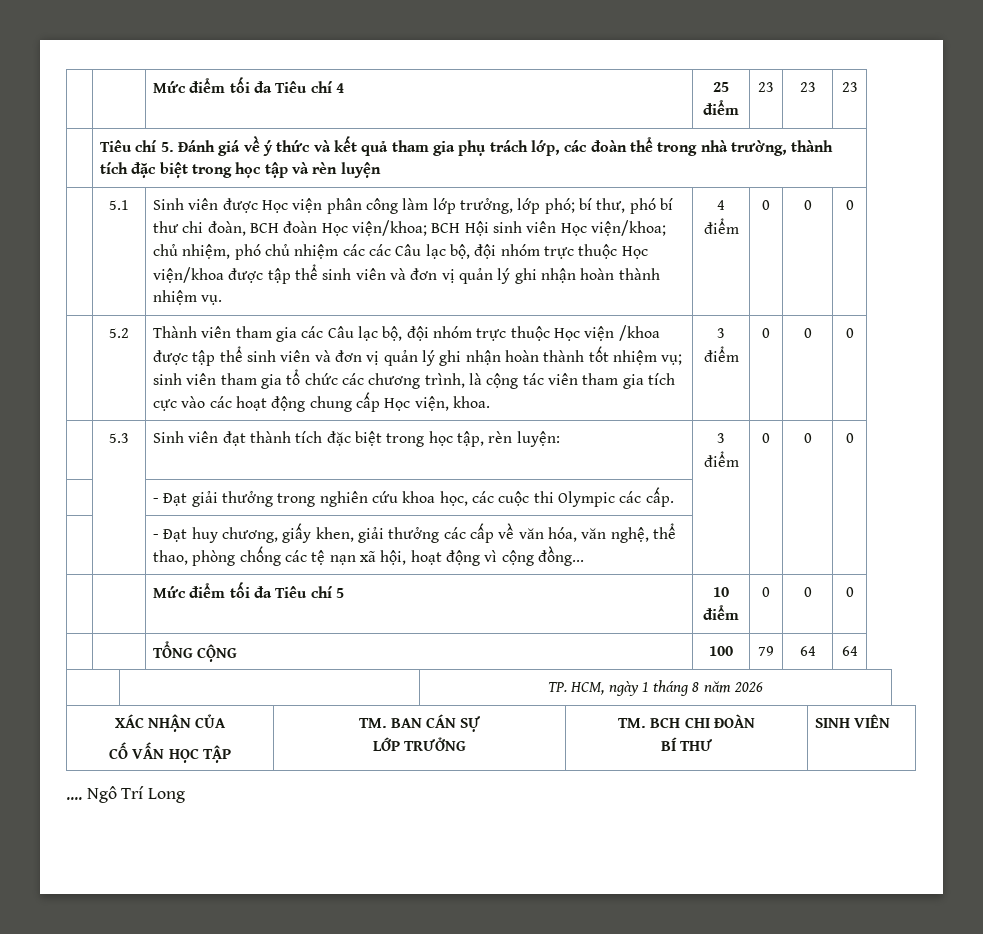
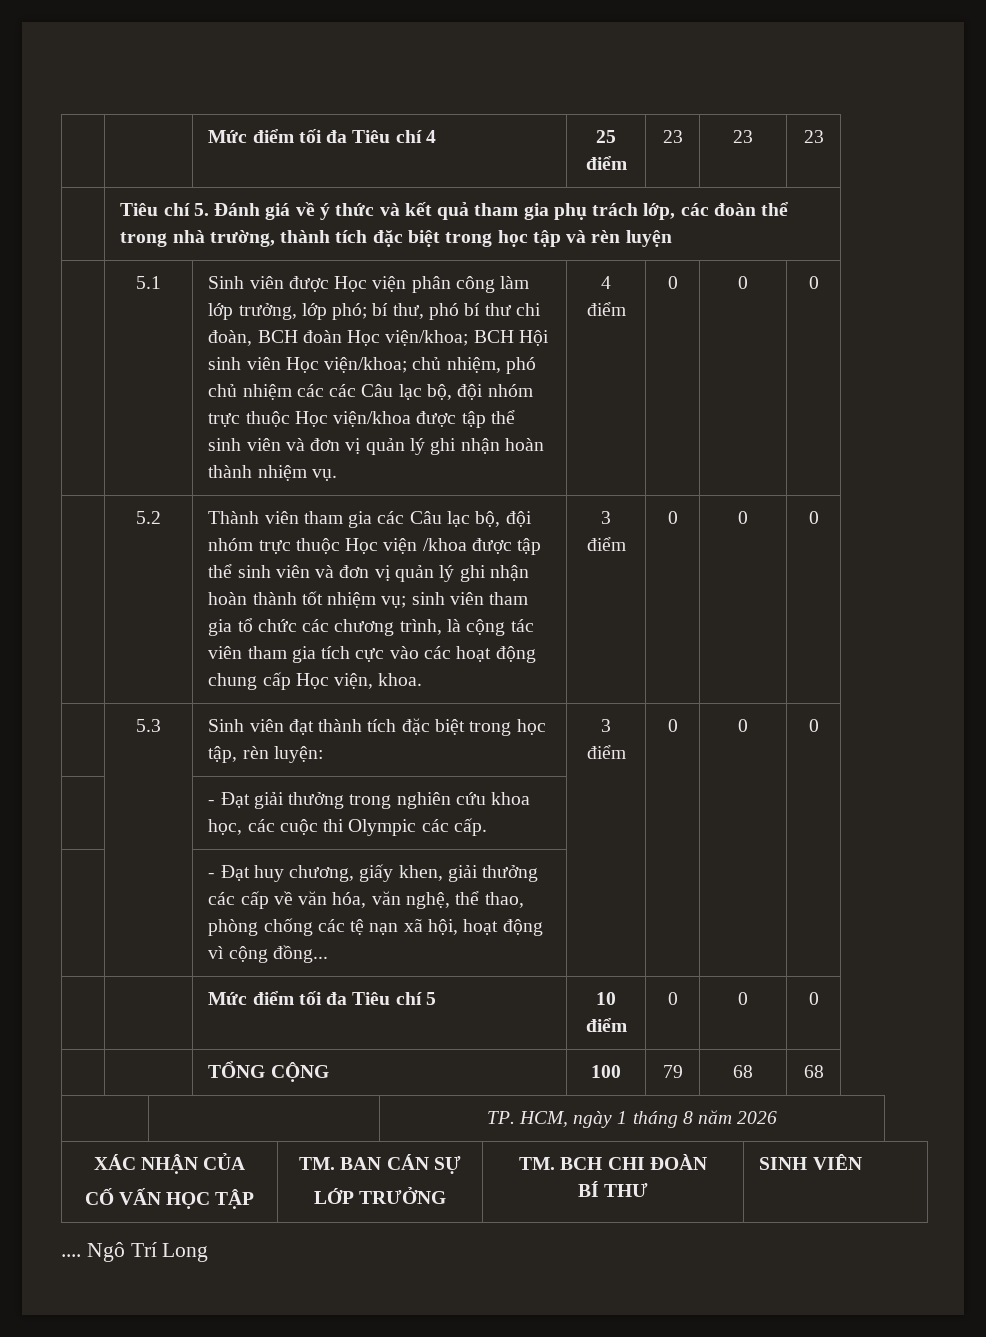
[799,646,816,656] [841,646,858,656] 64 | 64 -> [733,1065,753,1078] [803,1065,824,1078] 68 | 68

